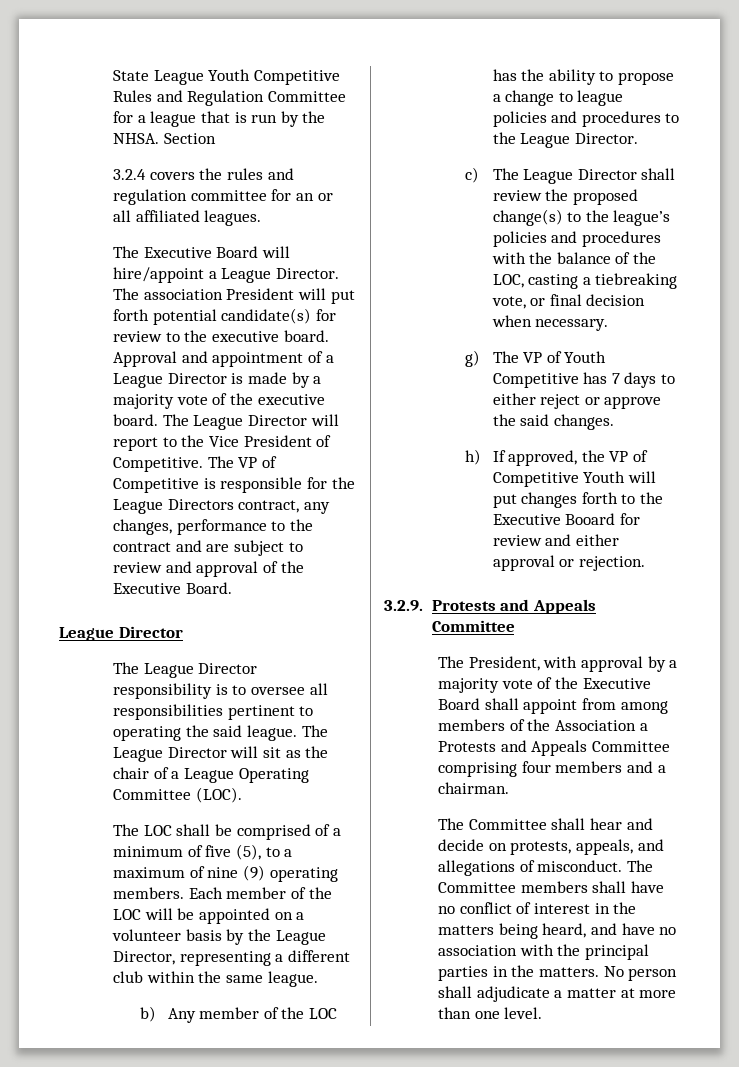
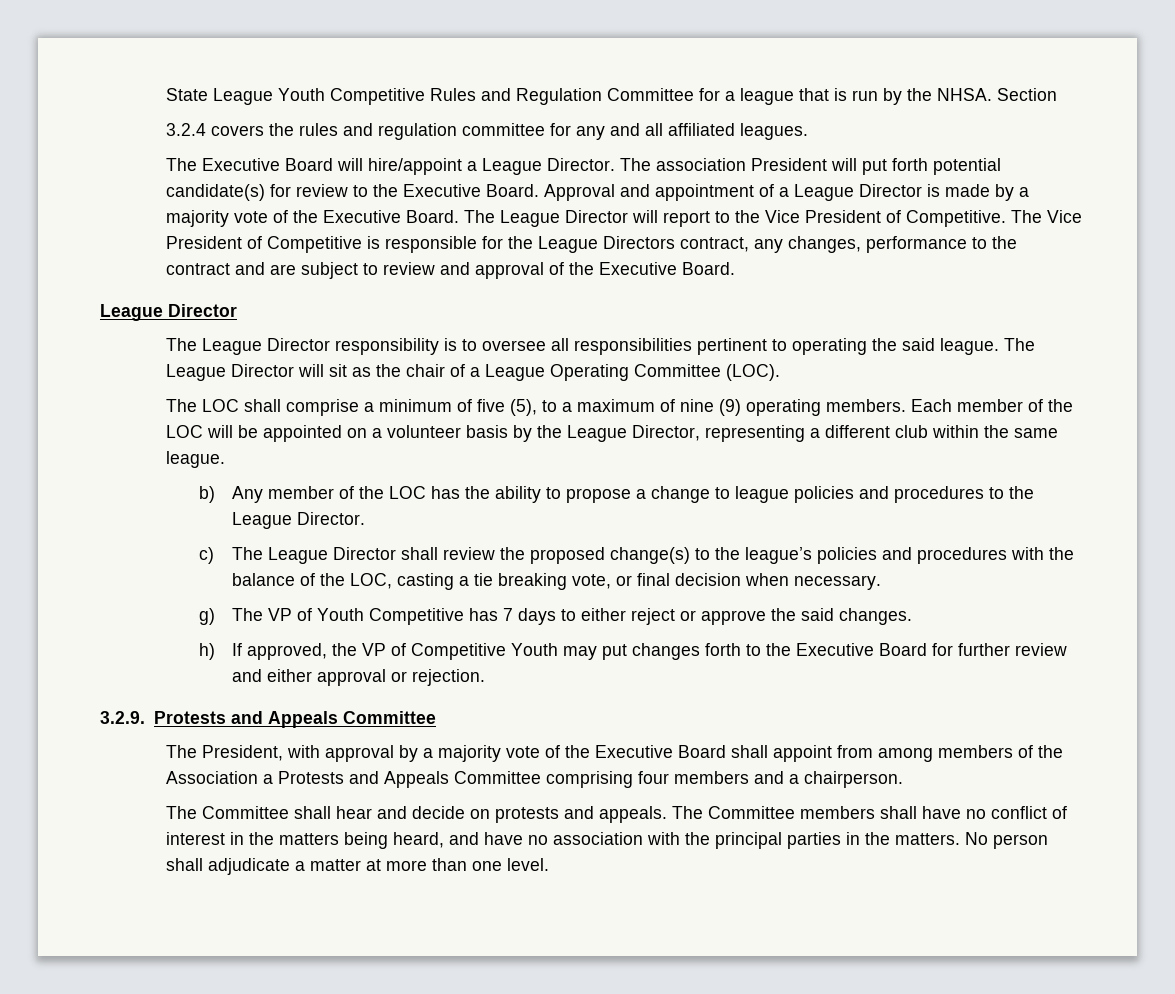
[296,193,333,201] an or -> [575,123,640,140] any and
[212,330,329,342] executive board. -> [402,184,539,197] Executive Board.
[257,394,325,405] [113,414,159,426] executive board. -> [322,210,459,223] Executive Board.
[238,457,258,468] VP -> [1046,210,1082,223] [165,236,242,249] Vice President
[215,824,331,840] be comprised of -> [285,399,359,416] comprise
[595,273,678,289] tiebreaking -> [473,573,567,590] tie breaking
[627,471,656,483] will -> [562,646,597,660] may
[565,513,640,525] Booard for -> [878,643,1010,656] Board for further
[438,782,510,794] chairman. -> [803,771,903,788] chairperson.
[510,839,664,855] [438,860,623,876] protests, appeals, and allegations of misconduct. -> [494,806,667,823] protests and appeals.

